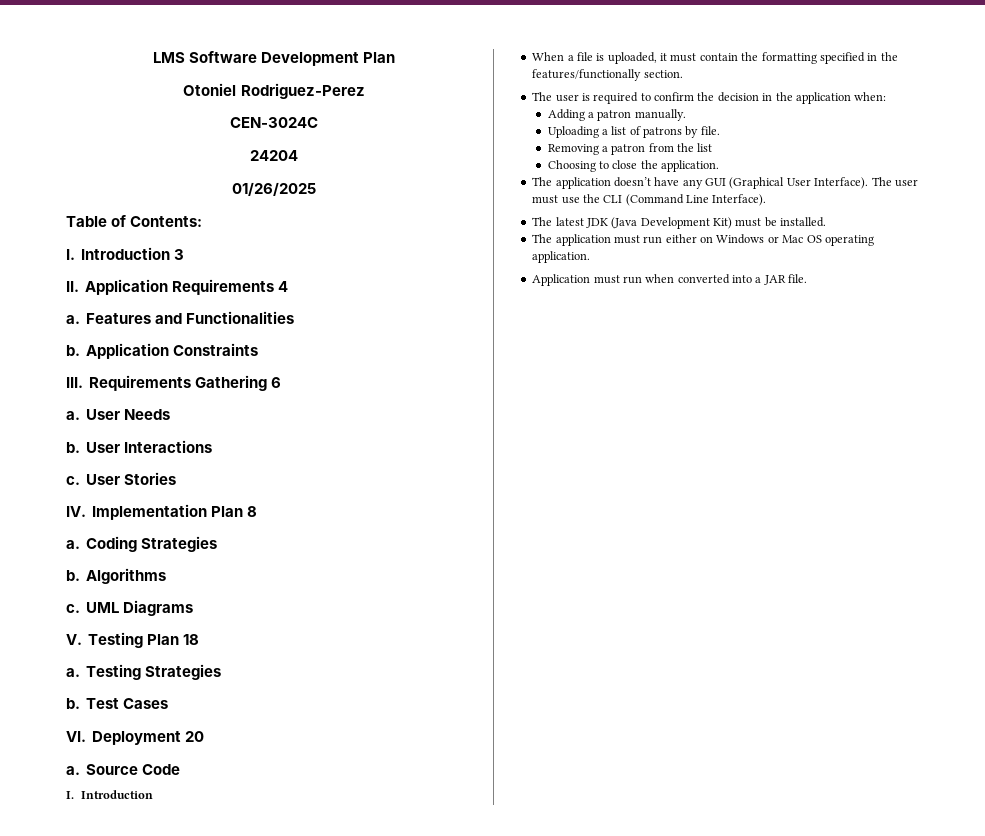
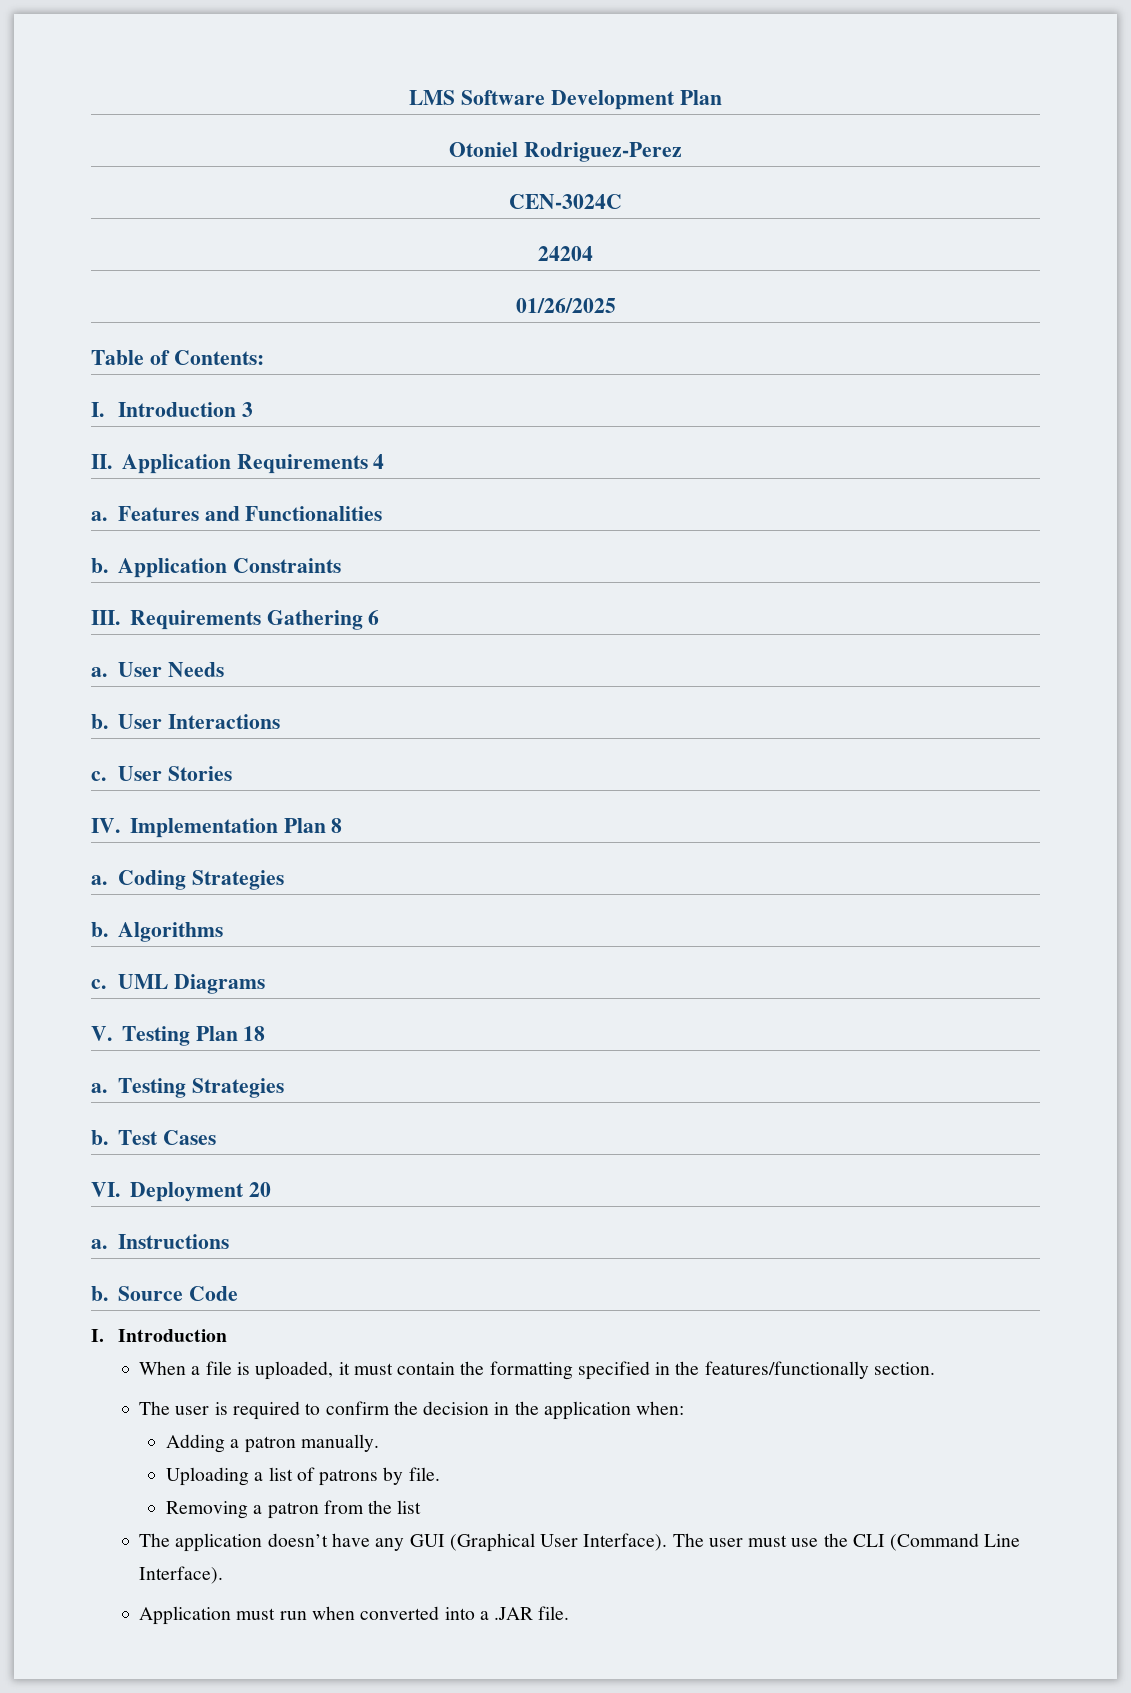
(80, 770) none -> [117,1234,229,1249] [91,1286,108,1301] Instructions // b.
[547,160,720,172] // Choosing to close the application. -> (422, 1507) none
[532,217,827,229] [532,234,874,246] [532,251,591,263] // The latest JDK (Java Development Kit) must be installed. // The application must run either on Windows or Mac OS operating application. -> (224, 1575) none
[763,275,786,285] JAR -> [494,1607,534,1620] .JAR

